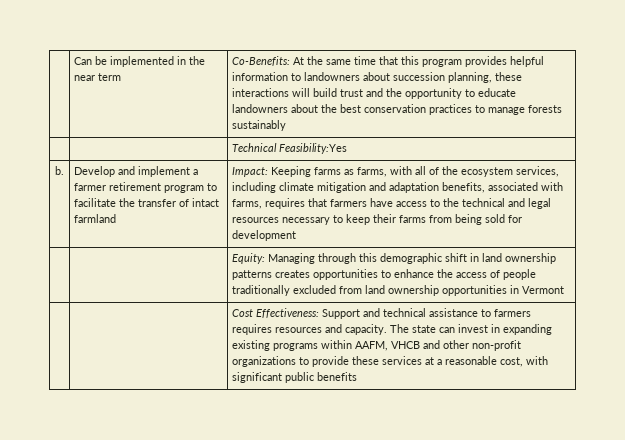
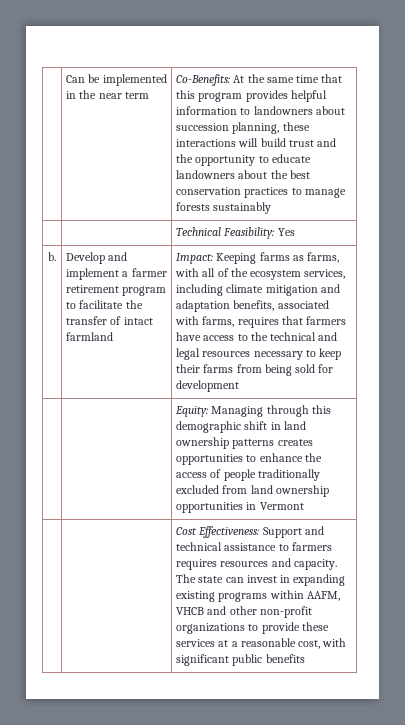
[279,143,348,154] Feasibility:Yes -> [223,227,295,239] Feasibility: Yes

